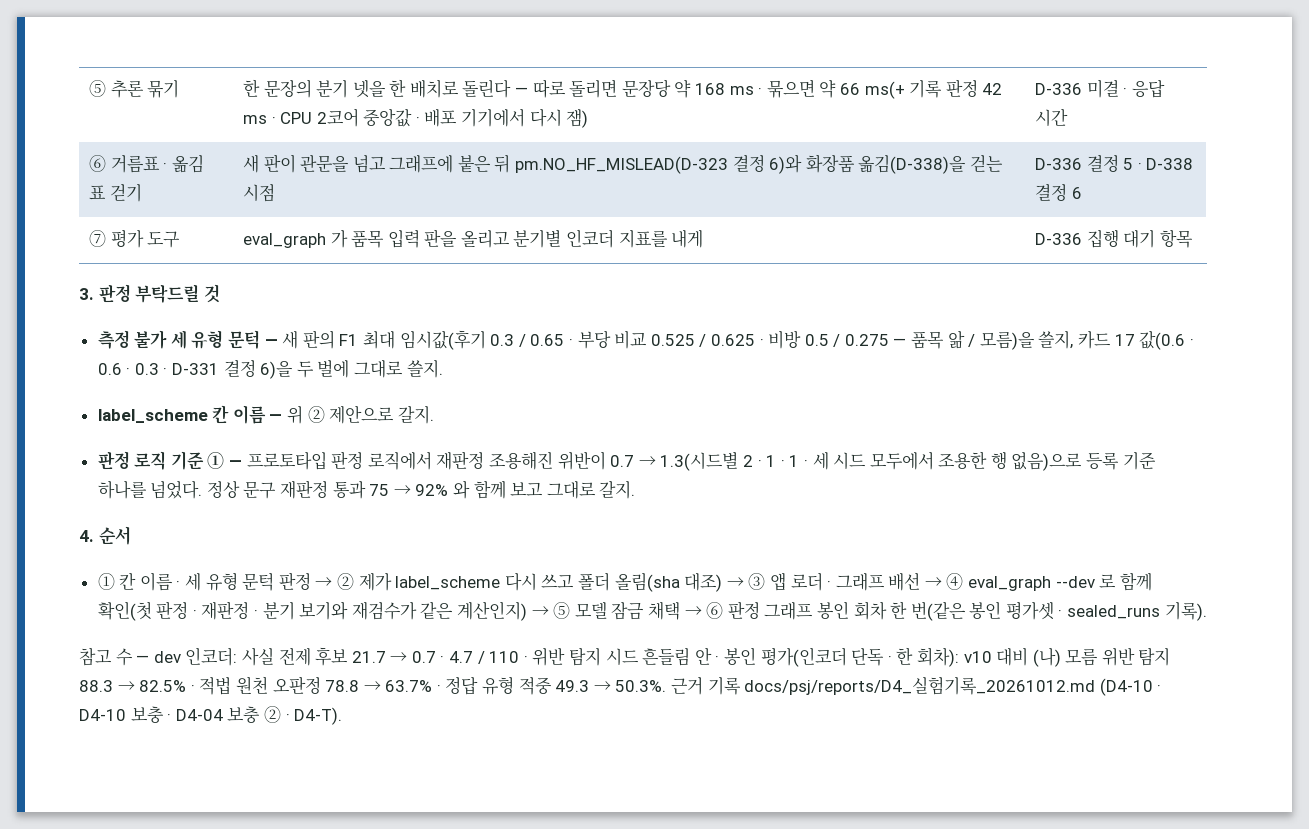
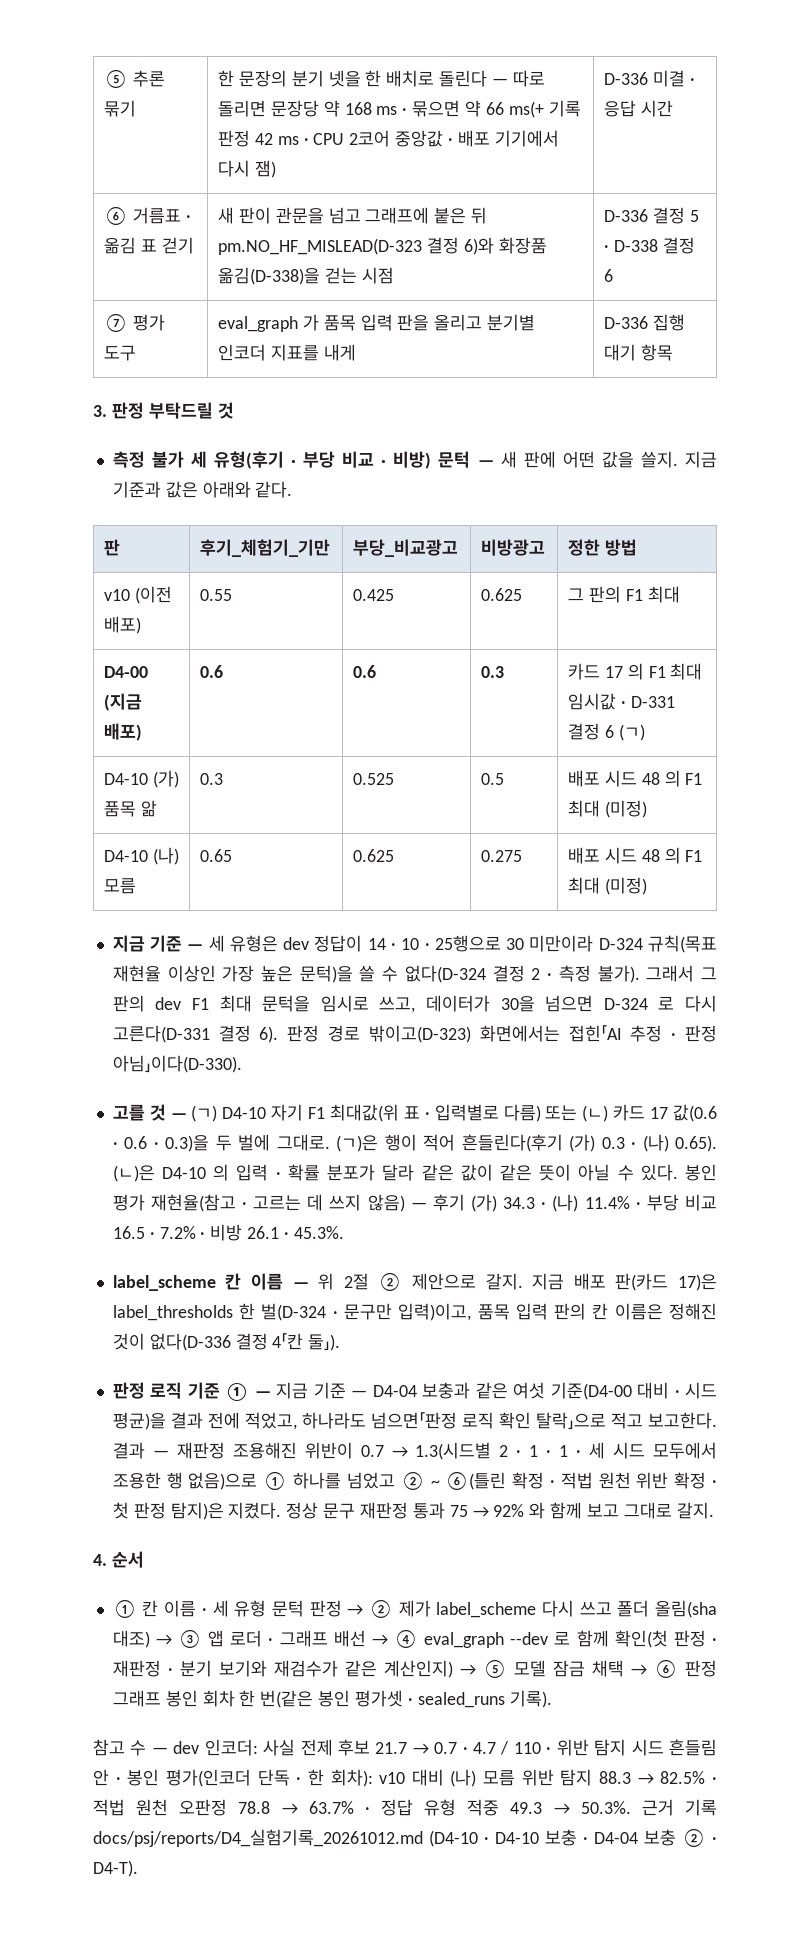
[191,330,1074,350] 유형 문턱 — 새 판의 F1 최대 임시값(후기 0.3 / 0.65 · 부당 비교 0.525 / 0.625 · 비방 0.5 / 0.275 — 품목 앎 / 모름)을 쓸지, -> [214,451,717,469] [112,481,293,498] [104,539,121,556] [200,539,331,557] [353,539,459,557] [481,539,546,556] [568,539,637,556] [104,586,172,604] [104,616,142,634] [200,589,233,601] [353,589,395,601] [481,588,523,601] [568,586,680,603] [104,666,149,678] [104,693,143,711] [104,723,143,741] [200,665,224,678] [353,665,377,678] [481,666,505,678] [568,663,703,680] [568,693,675,710] [568,723,645,741] [104,770,179,788] [104,800,157,817] [200,773,224,785] [353,773,395,785] [481,773,505,785] [568,770,703,787] [568,800,647,818] [104,847,179,865] [104,878,137,894] [200,849,233,862] [353,849,395,862] [481,850,523,862] [568,847,703,864] [568,877,647,895] [112,935,718,953] [112,965,718,983] [112,995,718,1013] [112,1025,718,1043] [112,1055,242,1073] [112,1104,609,1122] 유형(후기 · 부당 비교 · 비방) 문턱 — 새 판에 어떤 값을 쓸지. 지금 기준과 값은 아래와 같다. // 판 | 후기_체험기_기만 | 부당_비교광고 | 비방광고 | 정한 방법 // v10 (이전 배포) | 0.55 | 0.425 | 0.625 | 그 판의 F1 최대 // D4-00 (지금 배포) | 0.6 | 0.6 | 0.3 | 카드 17 의 F1 최대 임시값 · D-331 결정 6 (ㄱ) // D4-10 (가) 품목 앎 | 0.3 | 0.525 | 0.5 | 배포 시드 48 의 F1 최대 (미정) // D4-10 (나) 모름 | 0.65 | 0.625 | 0.275 | 배포 시드 48 의 F1 최대 (미정) // 지금 기준 — 세 유형은 dev 정답이 14 · 10 · 25행으로 30 미만이라 D-324 규칙(목표 재현율 이상인 가장 높은 문턱)을 쓸 수 없다(D-324 결정 2 · 측정 불가). 그래서 그 판의 dev F1 최대 문턱을 임시로 쓰고, 데이터가 30을 넘으면 D-324 로 다시 고른다(D-331 결정 6). 판정 경로 밖이고(D-323) 화면에서는 접힌「AI 추정 · 판정 아님」이다(D-330). // 고를 것 — (ㄱ) D4-10 자기 F1 최대값(위 표 · 입력별로 다름) 또는 (ㄴ)
[134,359,443,379] 0.3 · D-331 결정 6)을 두 벌에 그대로 쓸지. -> [165,1134,718,1152] [112,1164,718,1182] [112,1194,718,1212] [112,1224,344,1241] 0.3)을 두 벌에 그대로. (ㄱ)은 행이 적어 흔들린다(후기 (가) 0.3 · (나) 0.65). (ㄴ)은 D4-10 의 입력 · 확률 분포가 달라 같은 값이 같은 뜻이 아닐 수 있다. 봉인 평가 재현율(참고 · 고르는 데 쓰지 않음) — 후기 (가) 34.3 · (나) 11.4% · 부당 비교 16.5 · 7.2% · 비방 26.1 · 45.3%.
(304, 415) none -> [343,1273,369,1290] 2절
(434, 414) none -> [532,1273,718,1291] [112,1303,717,1321] [112,1333,341,1351] 지금 배포 판(카드 17)은 label_thresholds 한 벌(D-324 · 문구만 입력)이고, 품목 입력 판의 칸 이름은 정해진 것이 없다(D-336 결정 4「칸 둘」).
[246,451,432,470] 프로토타입 판정 로직에서 -> [276,1382,718,1400] [112,1412,717,1430] [112,1442,169,1459] 지금 기준 — D4-04 보충과 같은 여섯 기준(D4-00 대비 · 시드 평균)을 결과 전에 적었고, 하나라도 넘으면「판정 로직 확인 탈락」으로 적고 보고한다. 결과 —
[1086,452,1156,470] [97,480,203,499] 등록 기준 하나를 넘었다. -> [263,1471,718,1490] [112,1502,282,1520] ① 하나를 넘었고 ② ~ ⑥(틀린 확정 · 적법 원천 위반 확정 · 첫 판정 탐지)은 지켰다.

